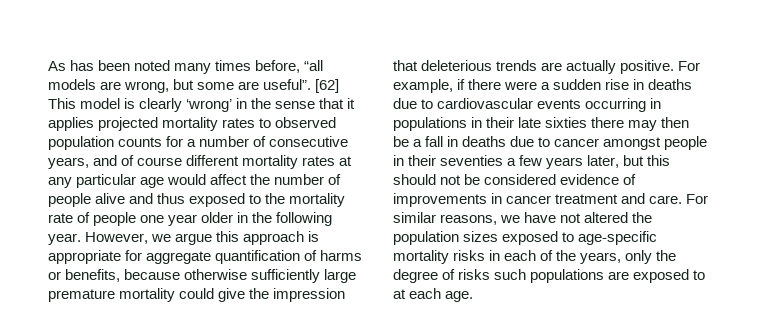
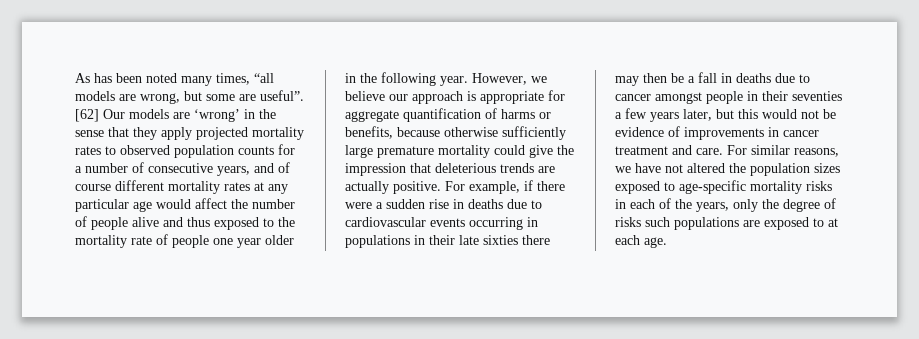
[215,60,301,73] times before, -> [216,73,250,85] times,
[48,98,183,112] This model is clearly -> [103,109,190,119] Our models are
[347,98,356,109] [48,117,94,131] it applies -> [133,127,192,140] they apply
[175,231,240,245] argue this -> [345,91,408,101] believe our
[393,174,436,185] should -> [762,109,797,119] would
[484,174,557,185] considered -> (836, 114) none

